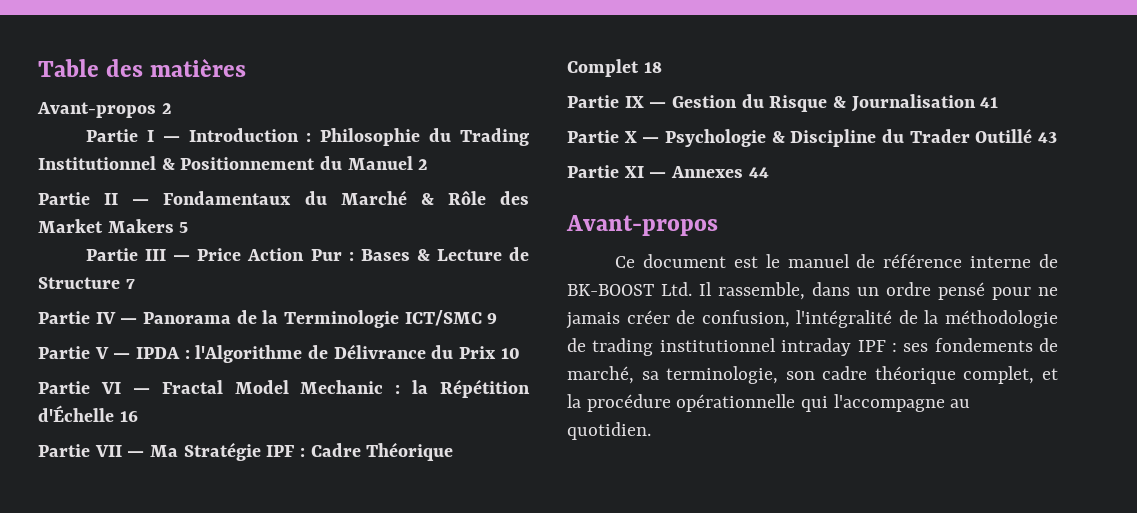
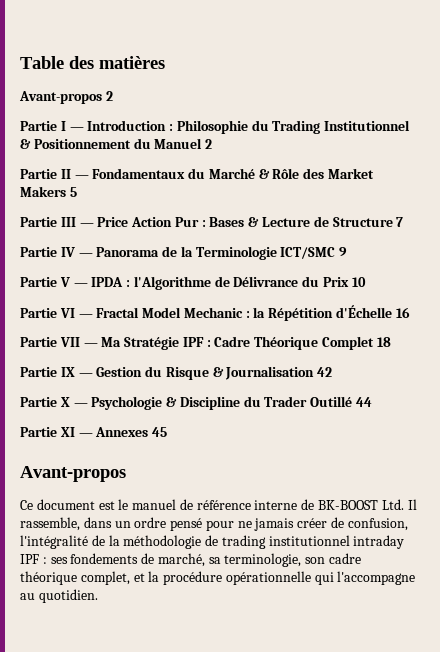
[980,97,999,108] 41 -> [317,367,333,377] 42
[1038,132,1058,143] 43 -> [356,397,373,407] 44
[748,167,769,178] 44 -> [152,427,168,437] 45

